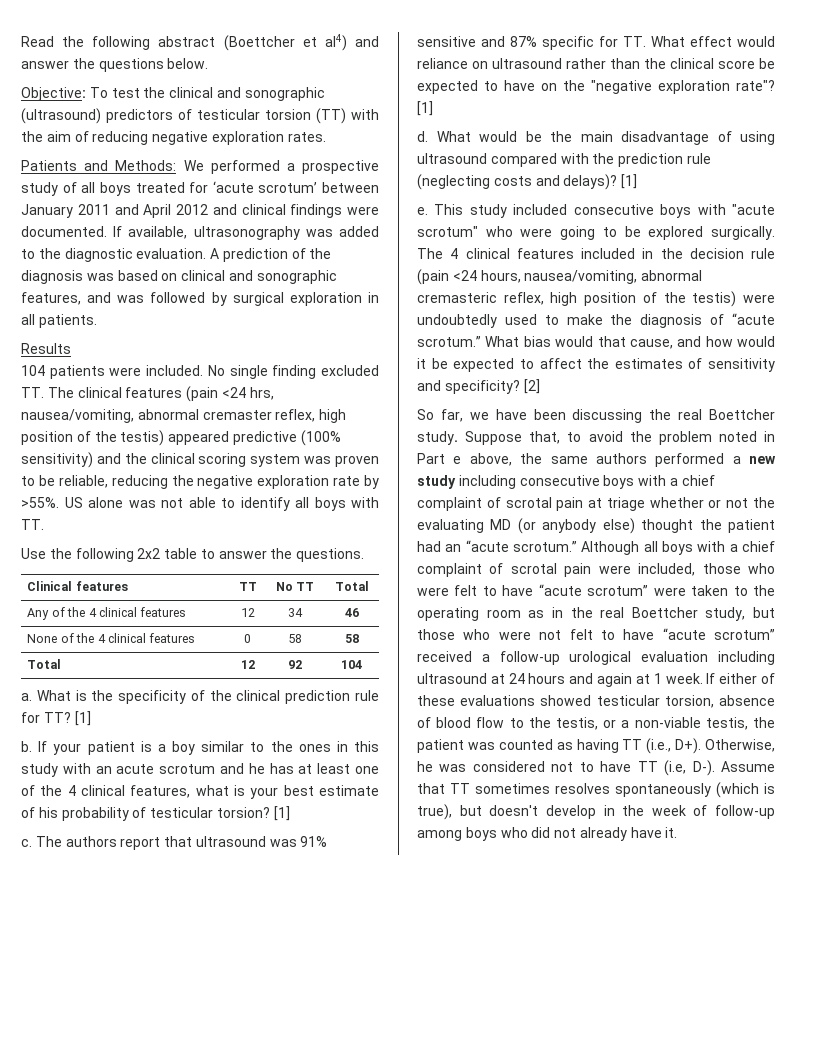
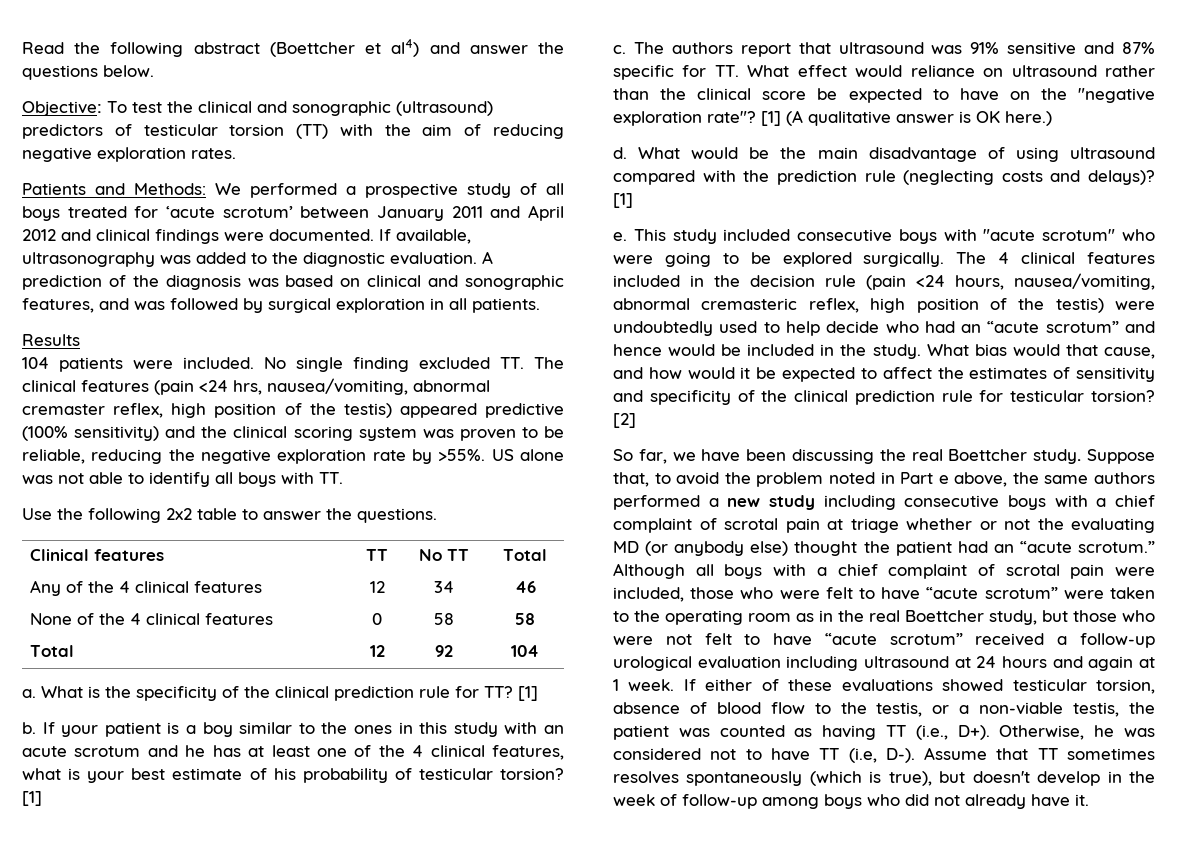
(433, 108) none -> [786,110,1052,126] (A qualitative answer is OK here.)
[566,313,775,328] [417,336,481,347] make the diagnosis of “acute scrotum.” -> [785,321,1155,336] [613,344,921,359] help decide who had an “acute scrotum” and hence would be included in the study.
[444,380,520,394] specificity? -> [649,390,1155,405] specificity of the clinical prediction rule for testicular torsion?

